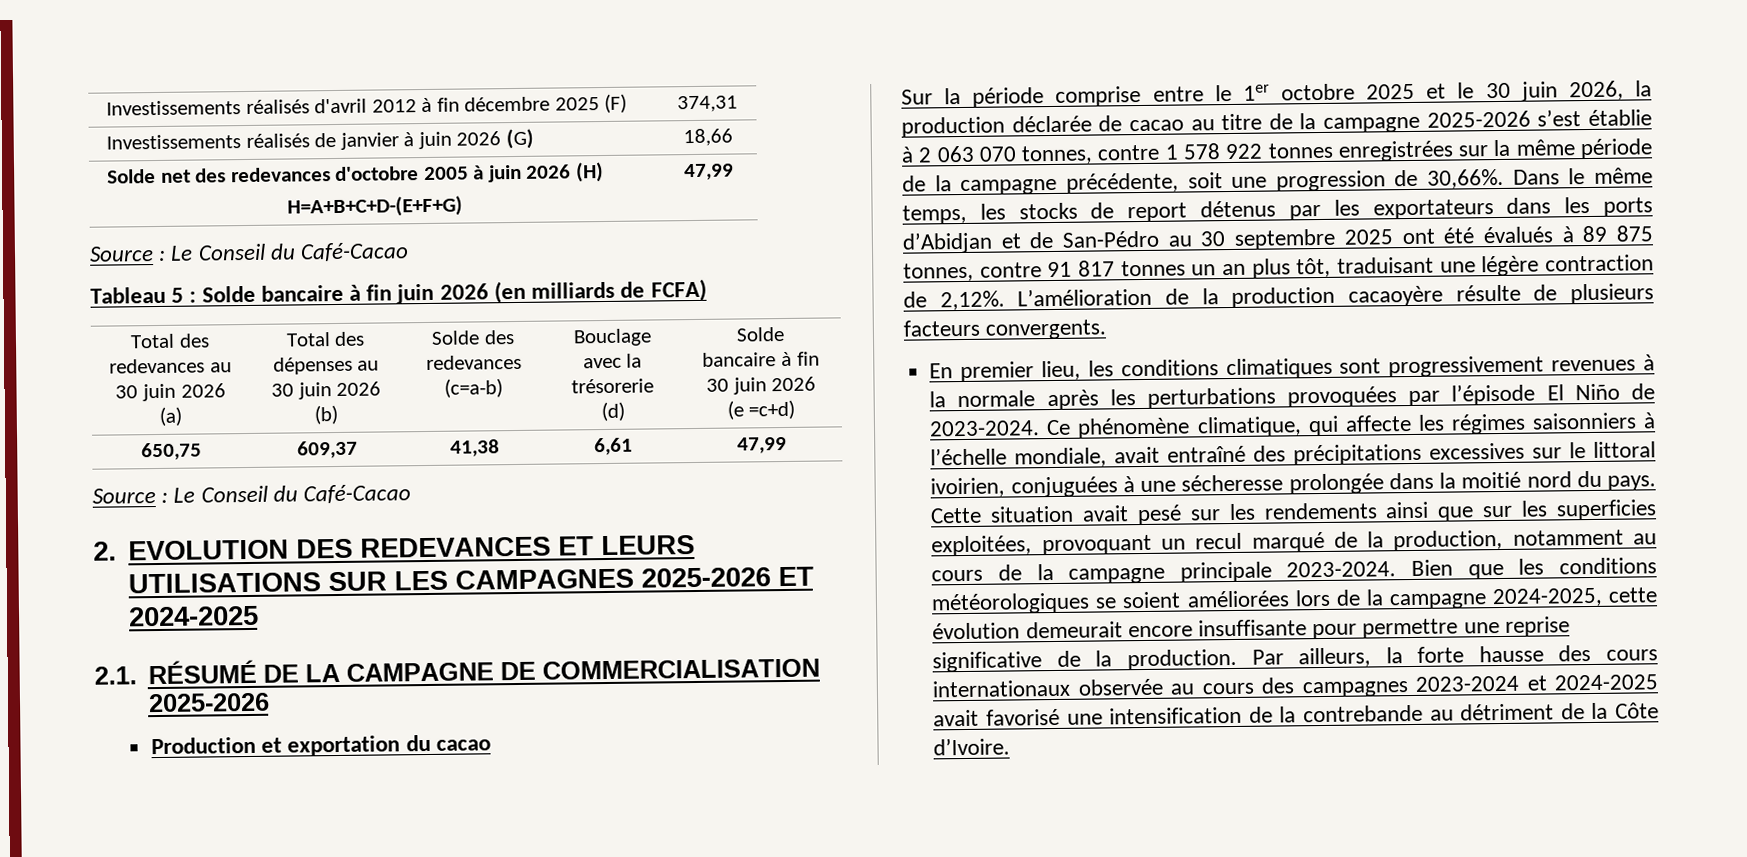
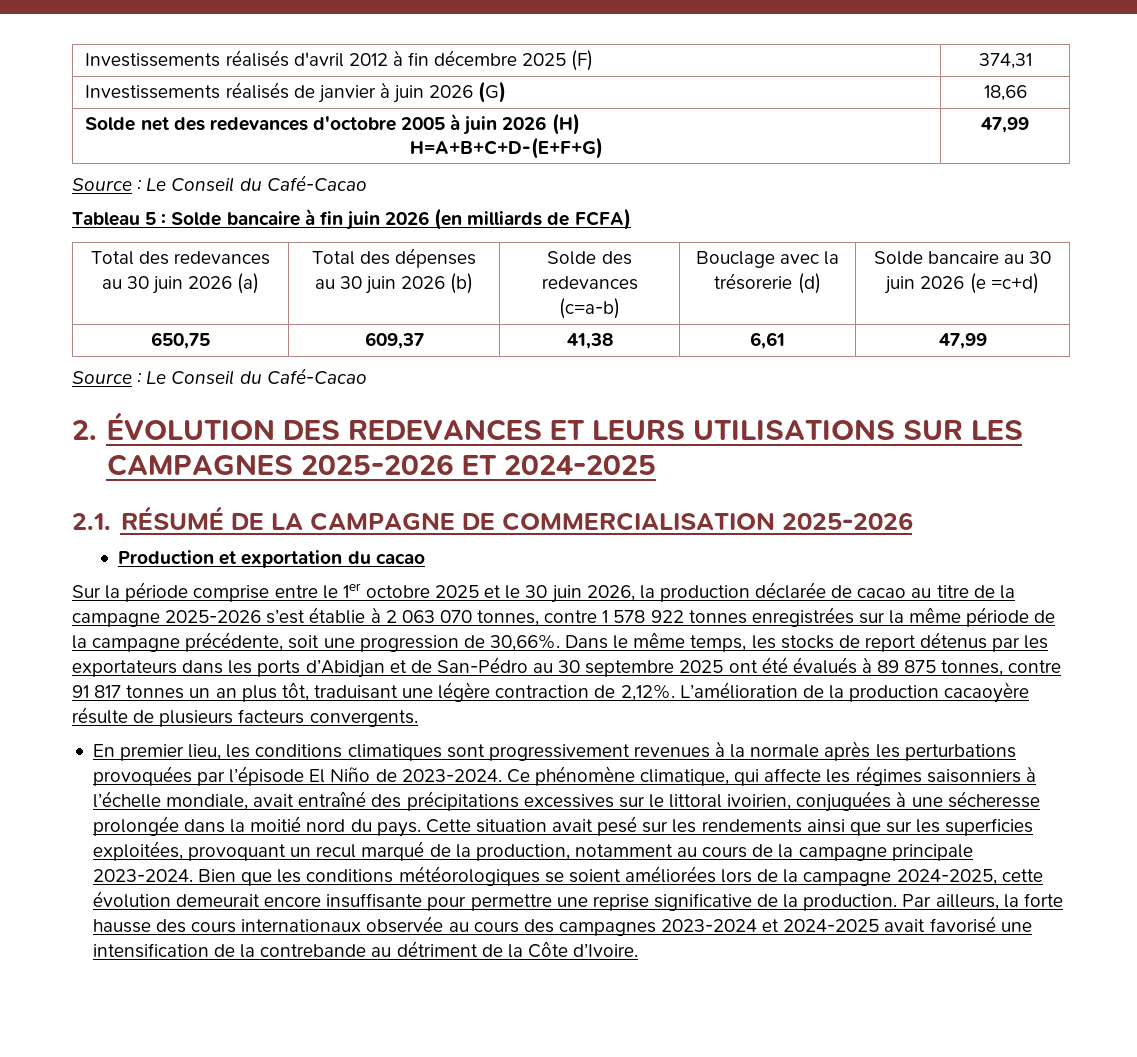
[781,351,820,367] à fin -> [1004,254,1025,264] au
[127,539,289,561] EVOLUTION -> [106,411,275,440] ÉVOLUTION

